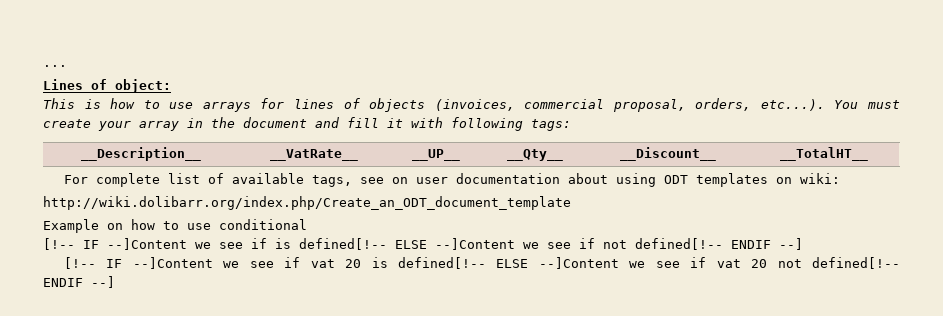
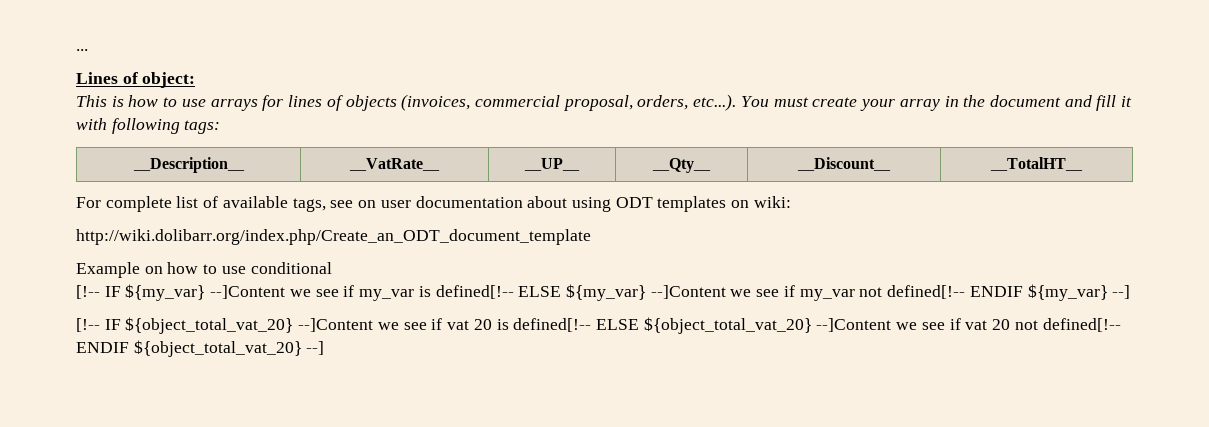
[107,238,771,250] --]Content we see if is defined[!-- ELSE --]Content we see if not defined[!-- ENDIF -> [125,284,1108,301] ${my_var} --]Content we see if my_var is defined[!-- ELSE ${my_var} --]Content we see if my_var not defined[!-- ENDIF ${my_var}
(123, 263) none -> [125,317,294,334] ${object_total_vat_20}
(529, 263) none -> [643,317,812,334] ${object_total_vat_20}
(83, 282) none -> [133,340,302,357] ${object_total_vat_20}

